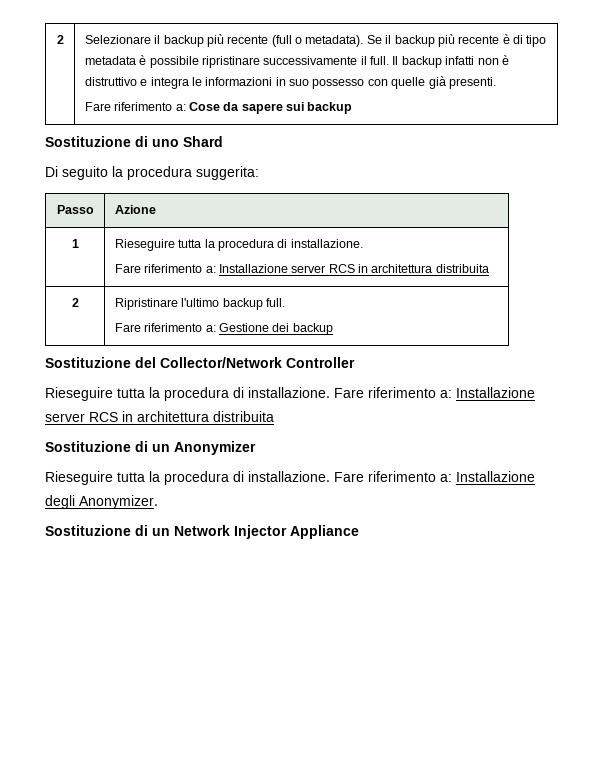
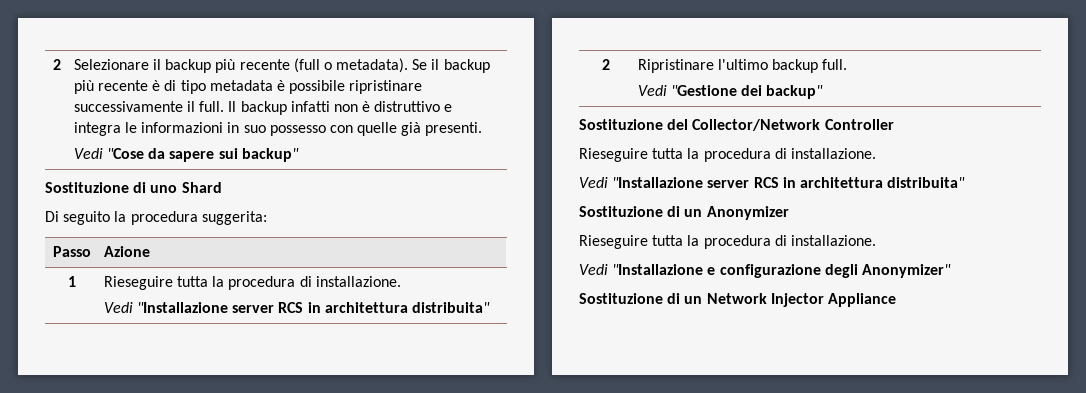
[84,102,220,111] Fare riferimento a: Cose -> [73,148,145,159] Vedi "Cose
[307,102,353,114] backup -> [241,148,299,162] backup"
[114,264,489,273] Fare riferimento a: Installazione server RCS in architettura distribuita -> [103,302,490,313] Vedi "Installazione server RCS in architettura distribuita"
[114,323,333,335] Fare riferimento a: Gestione dei backup -> [637,85,824,99] Vedi "Gestione dei backup"
[334,387,535,398] [45,411,274,422] Fare riferimento a: Installazione server RCS in architettura distribuita -> [579,177,966,188] // Vedi "Installazione server RCS in architettura distribuita"
[334,471,535,482] [45,495,158,509] Fare riferimento a: Installazione degli Anonymizer. -> [579,264,951,278] // Vedi "Installazione e configurazione degli Anonymizer"

